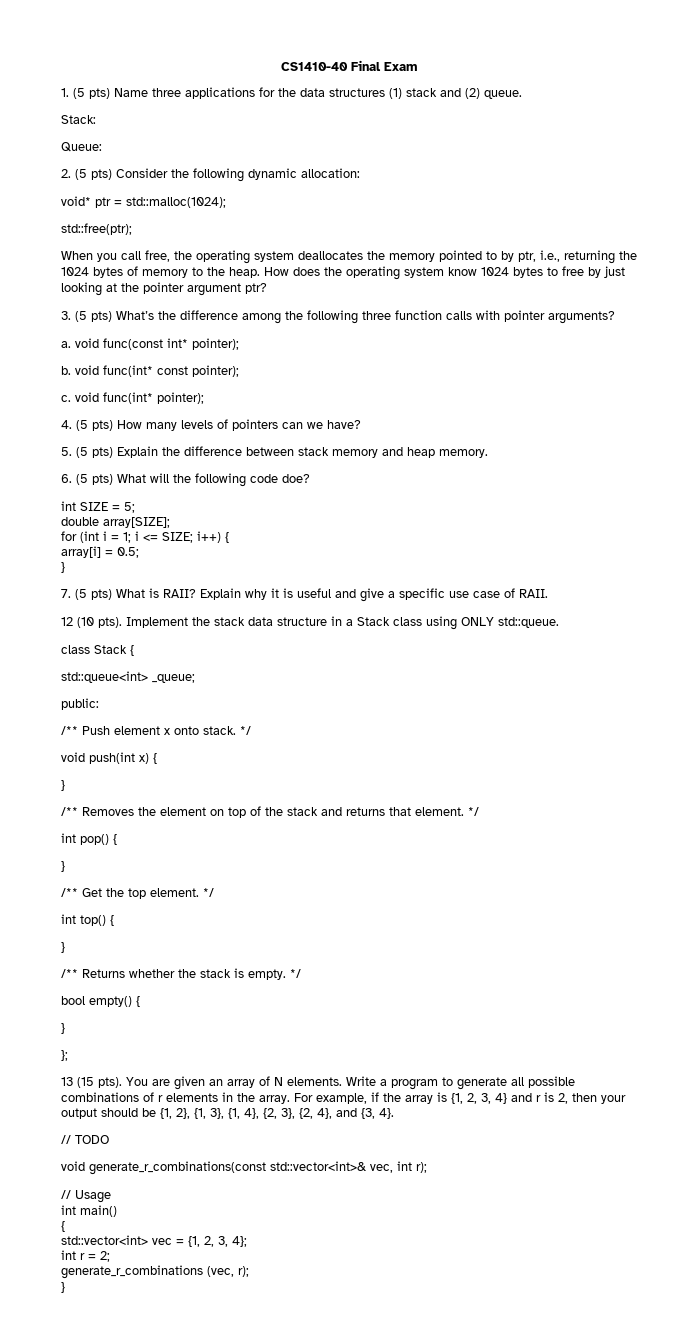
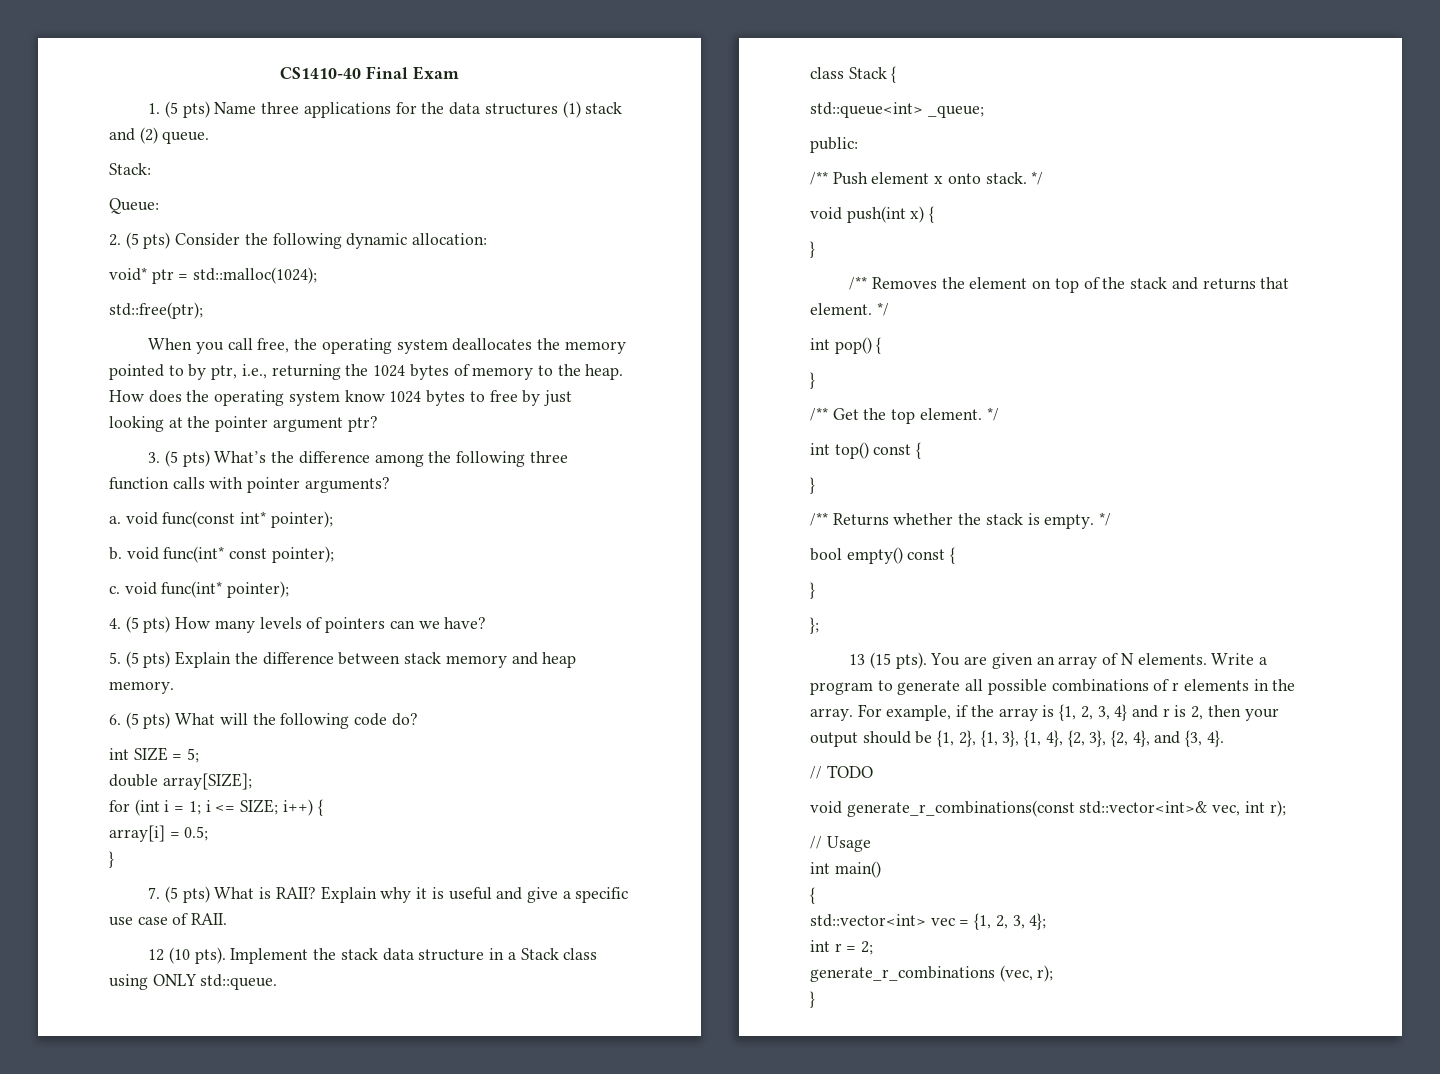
[282,474,310,483] doe? -> [391,713,418,726] do?
(106, 920) none -> [873,444,912,455] const
(132, 1001) none -> [907,549,946,560] const

